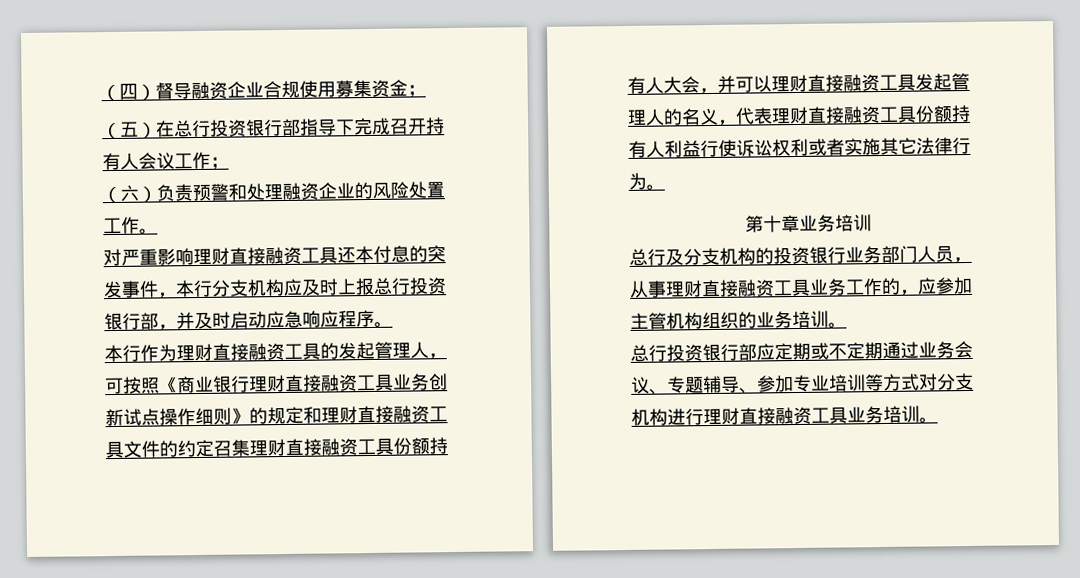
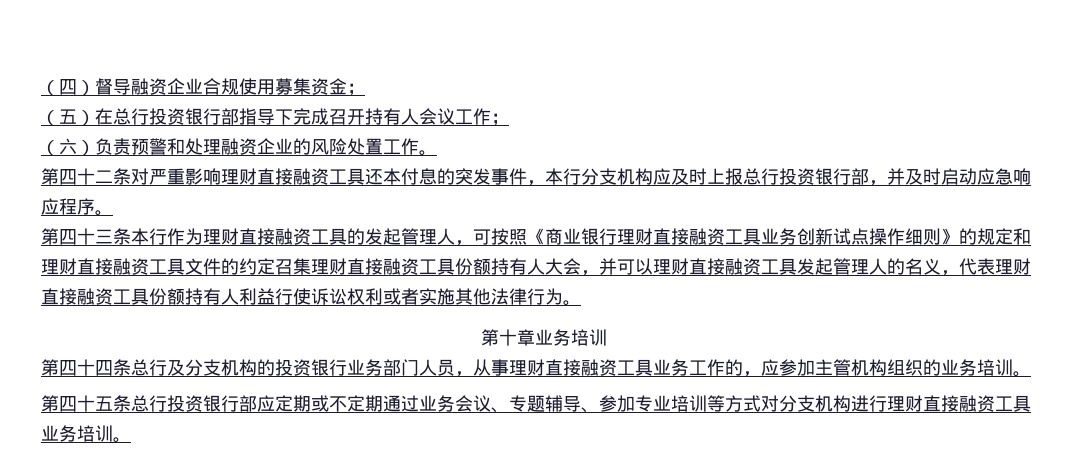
(158, 231) none -> [41,168,131,185] 第四十二条
(393, 324) none -> [41,228,131,245] 第四十三条
[898,137,917,155] 它 -> [473,288,491,305] 他
(872, 223) none -> [41,359,131,376] 第四十四条
(847, 325) none -> [41,395,131,412] 第四十五条

